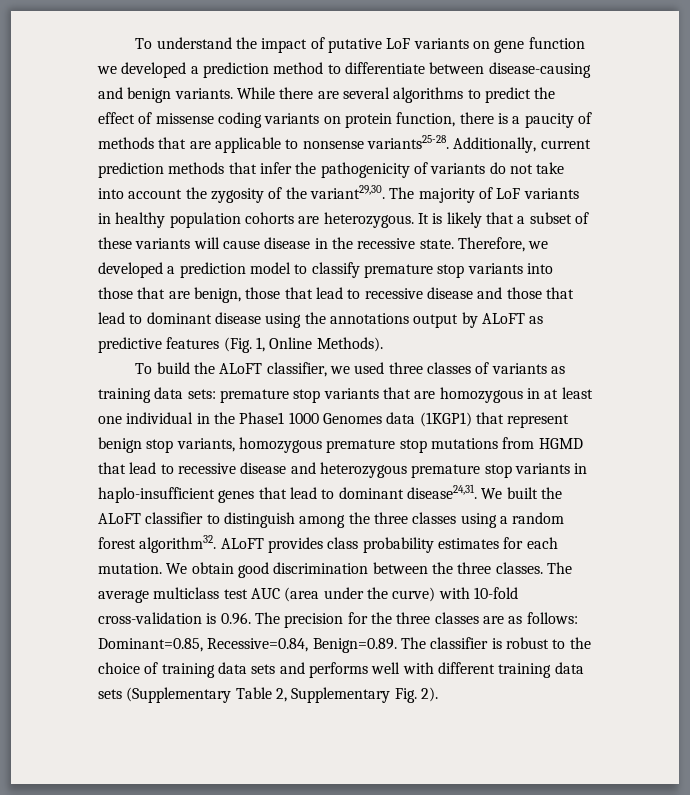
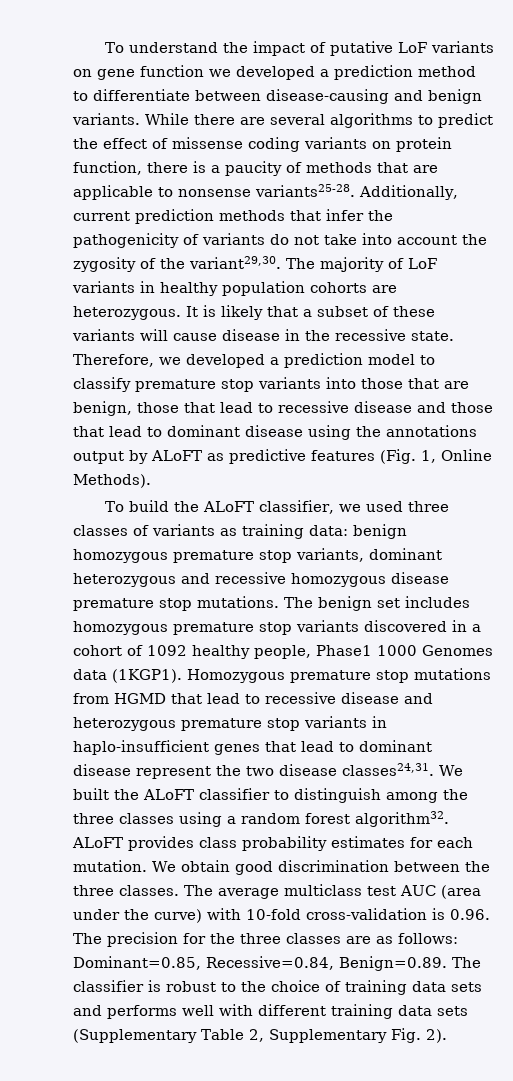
[154,387,593,403] [98,412,570,428] [98,437,322,453] data sets: premature stop variants that are homozygous in at least one individual in the Phase1 1000 Genomes data (1KGP1) that represent benign stop variants, homozygous -> [309,524,407,539] [73,548,442,563] [73,572,449,587] [73,596,470,611] [73,620,481,635] [73,645,493,659] [73,669,285,683] data: benign homozygous premature stop variants, dominant heterozygous and recessive homozygous disease premature stop mutations. The benign set includes homozygous premature stop variants discovered in a cohort of 1092 healthy people, Phase1 1000 Genomes data (1KGP1). Homozygous
[406,484,477,499] disease24,31. -> [73,763,434,779] disease represent the two disease classes24,31.

